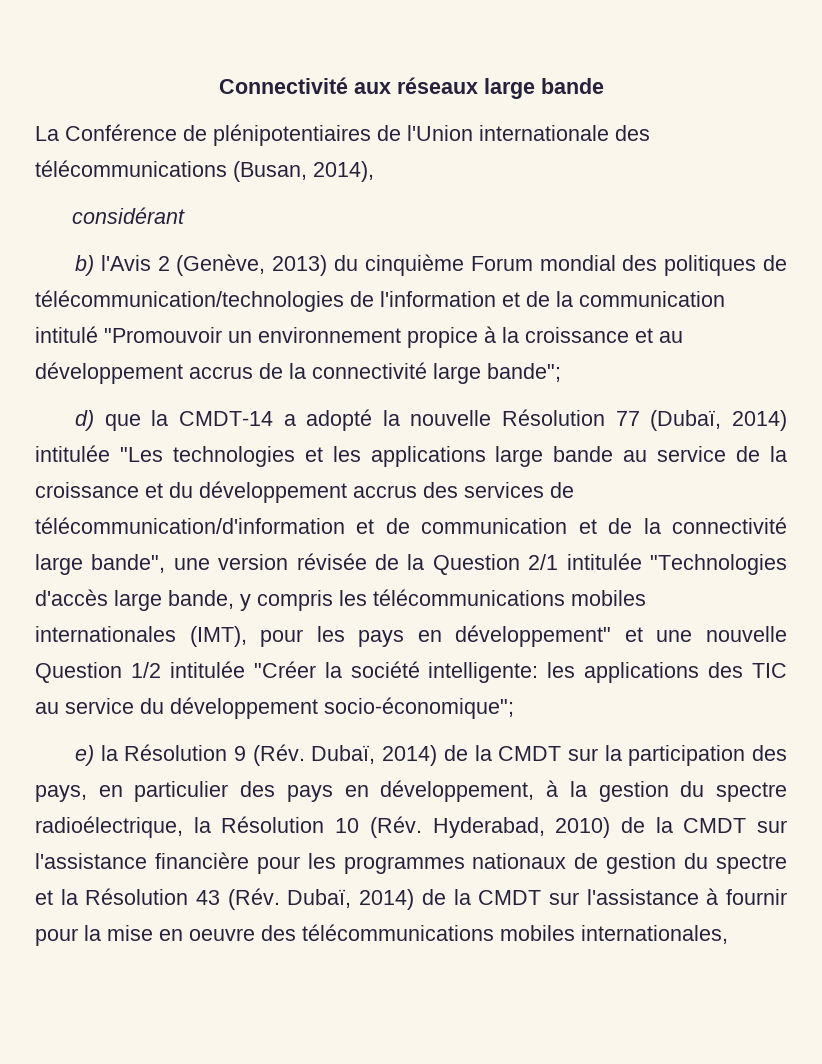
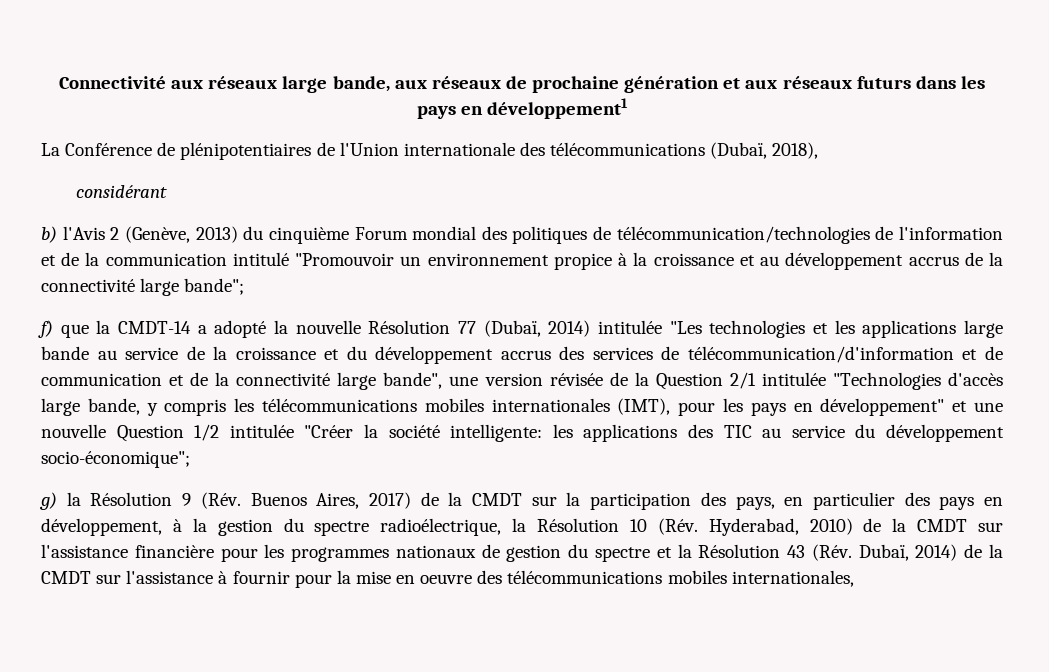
[540,78,604,94] bande -> [332,76,985,93] [416,98,629,119] bande, aux réseaux de prochaine génération et aux réseaux futurs dans les pays en développement1
[233,161,374,182] (Busan, 2014), -> [710,142,819,159] (Dubaï, 2018),
[74,410,94,431] d) -> [38,320,53,338] f)
[74,745,94,766] e) -> [40,492,57,510] g)
[311,745,438,766] Dubaï, 2014) -> [250,492,411,509] Buenos Aires, 2017)

